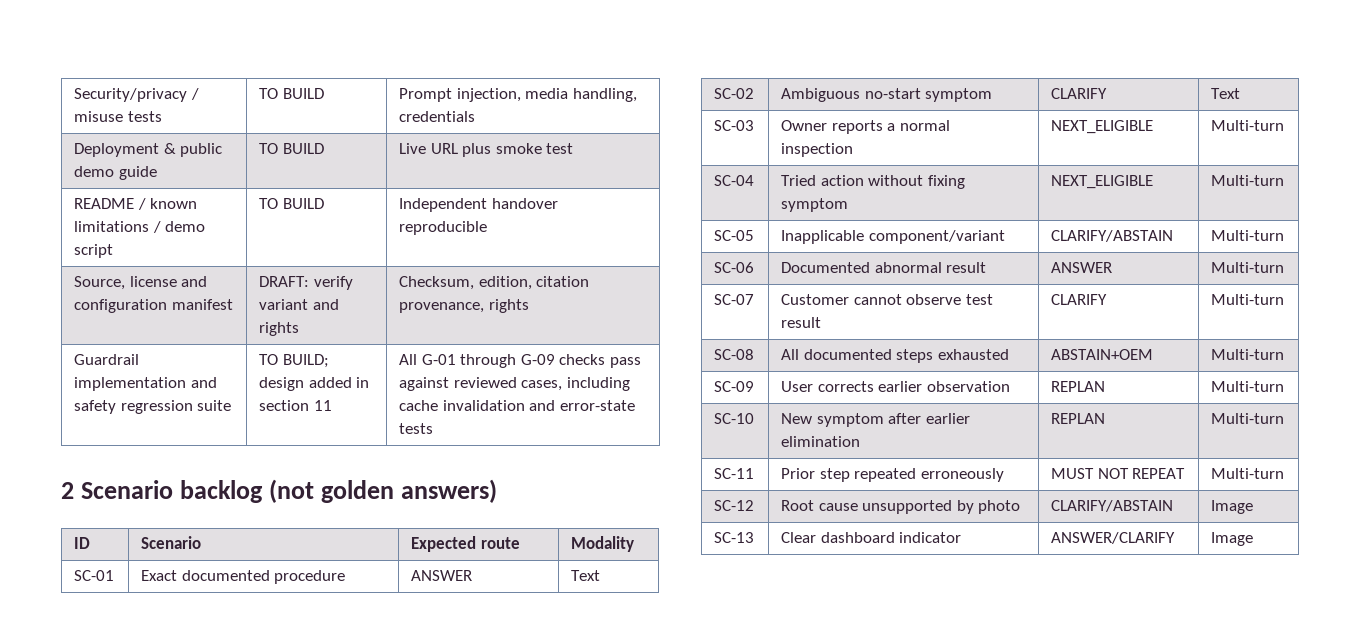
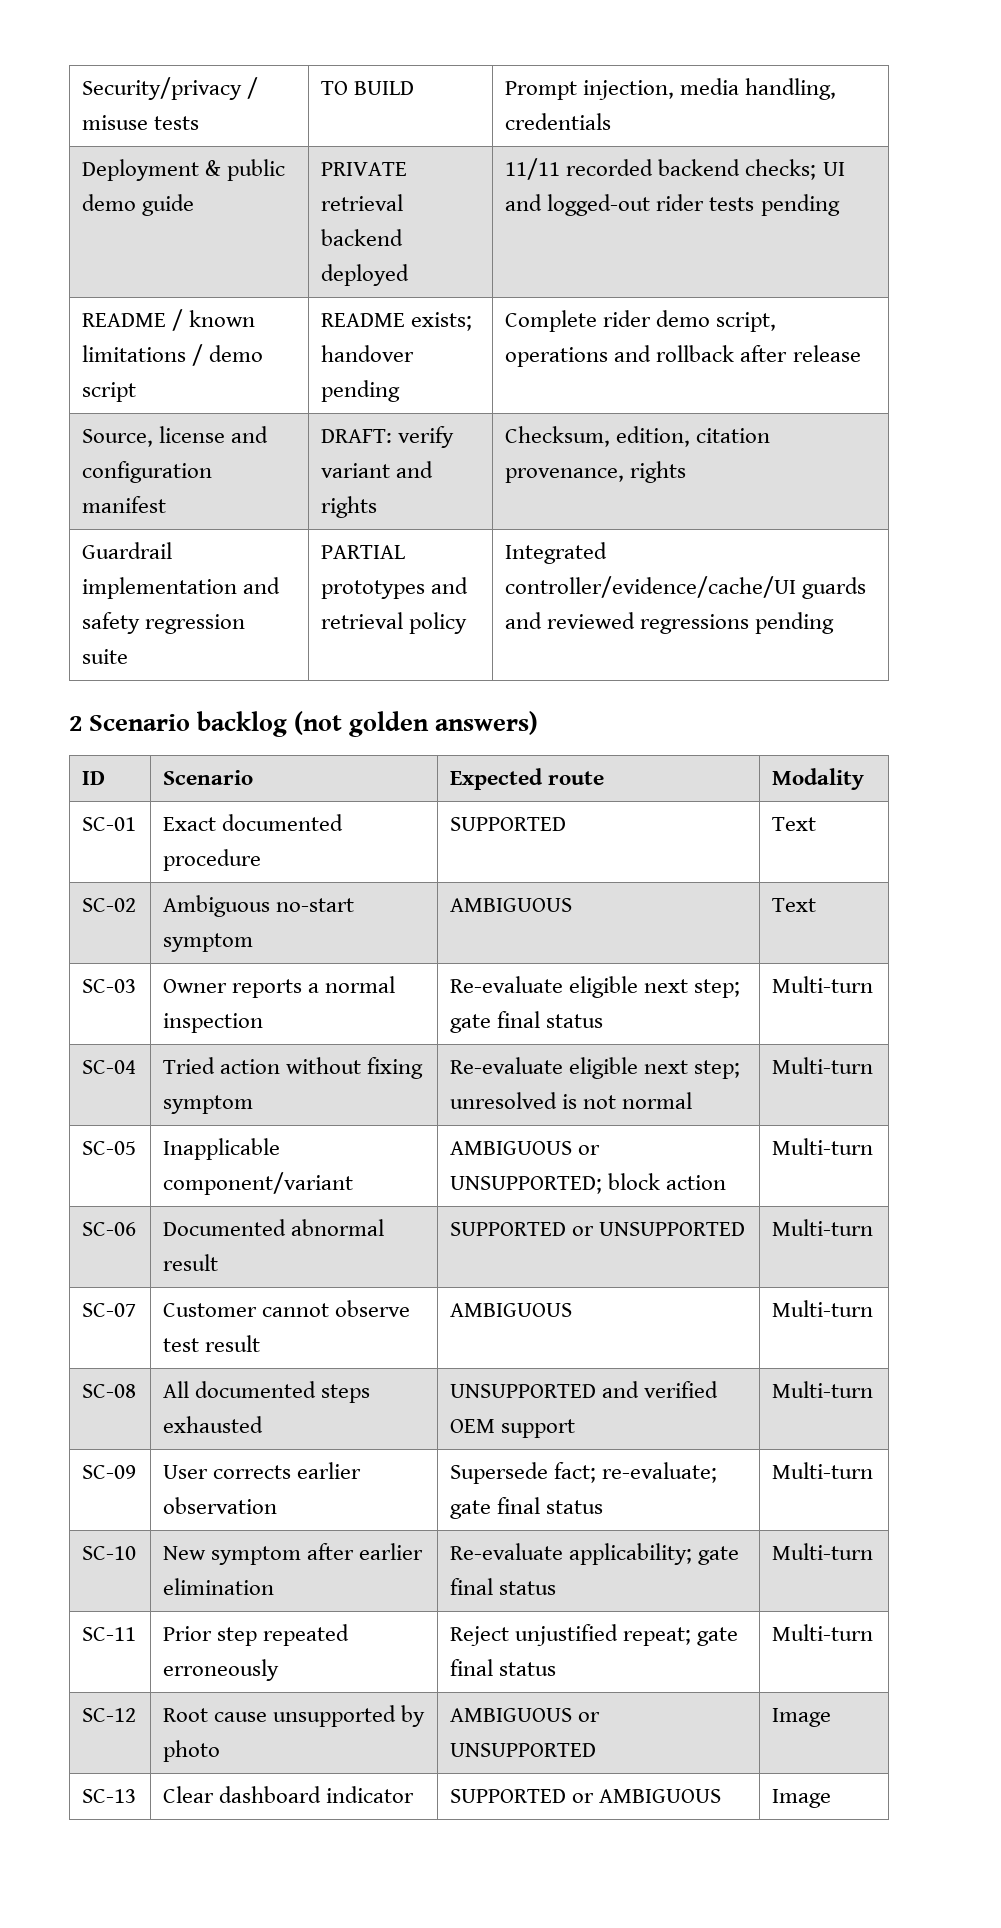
[259,143,324,154] [399,143,574,157] TO BUILD | Live URL plus smoke test -> [321,162,408,176] [321,194,404,211] [321,229,404,246] [321,264,410,286] [505,158,845,180] [505,194,840,216] PRIVATE retrieval backend deployed | 11/11 recorded backend checks; UI and logged-out rider tests pending
[259,198,324,209] [399,198,558,212] [399,221,488,235] TO BUILD | Independent handover reproducible -> [321,312,473,331] [321,345,415,362] [321,380,401,402] [505,310,777,332] [505,345,861,367] README exists; handover pending | Complete rider demo script, operations and rollback after release
[259,354,329,368] [259,377,370,391] [259,400,332,411] [399,354,641,368] [399,377,630,391] [399,400,635,411] [399,423,434,434] TO BUILD; design added in section 11 | All G-01 through G-09 checks pass against reviewed cases, including cache invalidation and error-state tests -> [321,545,406,559] [321,577,469,599] [321,612,468,634] [505,542,608,564] [505,576,867,599] [505,612,835,634] PARTIAL prototypes and retrieval policy | Integrated controller/evidence/cache/UI guards and reviewed regressions pending
[411,570,473,581] ANSWER -> [450,817,567,831] SUPPORTED
[1051,88,1108,99] CLARIFY -> [450,898,573,912] AMBIGUOUS
[1051,120,1154,134] NEXT_ELIGIBLE -> [450,976,741,998] [450,1011,604,1033] Re-evaluate eligible next step; gate final status
[1051,175,1154,189] NEXT_ELIGIBLE -> [450,1057,741,1079] [450,1092,693,1109] Re-evaluate eligible next step; unresolved is not normal
[1051,230,1174,242] CLARIFY/ABSTAIN -> [450,1141,601,1155] [450,1173,727,1194] AMBIGUOUS or UNSUPPORTED; block action
[1051,262,1113,273] ANSWER -> [450,1222,746,1236] SUPPORTED or UNSUPPORTED
[1051,294,1108,305] CLARIFY -> [450,1303,573,1317] AMBIGUOUS
[1051,349,1154,360] ABSTAIN+OEM -> [450,1381,719,1398] [450,1419,576,1438] UNSUPPORTED and verified OEM support
[1051,381,1106,392] REPLAN -> [450,1462,718,1484] [450,1497,604,1519] Supersede fact; re-evaluate; gate final status
[1051,413,1106,424] REPLAN -> [450,1543,740,1565] [450,1578,557,1595] Re-evaluate applicability; gate final status
[1051,468,1186,479] MUST NOT REPEAT -> [450,1624,739,1646] [450,1659,557,1676] Reject unjustified repeat; gate final status
[1051,500,1174,512] CLARIFY/ABSTAIN -> [450,1708,601,1722] [450,1743,597,1757] AMBIGUOUS or UNSUPPORTED
[1051,532,1176,544] ANSWER/CLARIFY -> [450,1789,722,1803] SUPPORTED or AMBIGUOUS

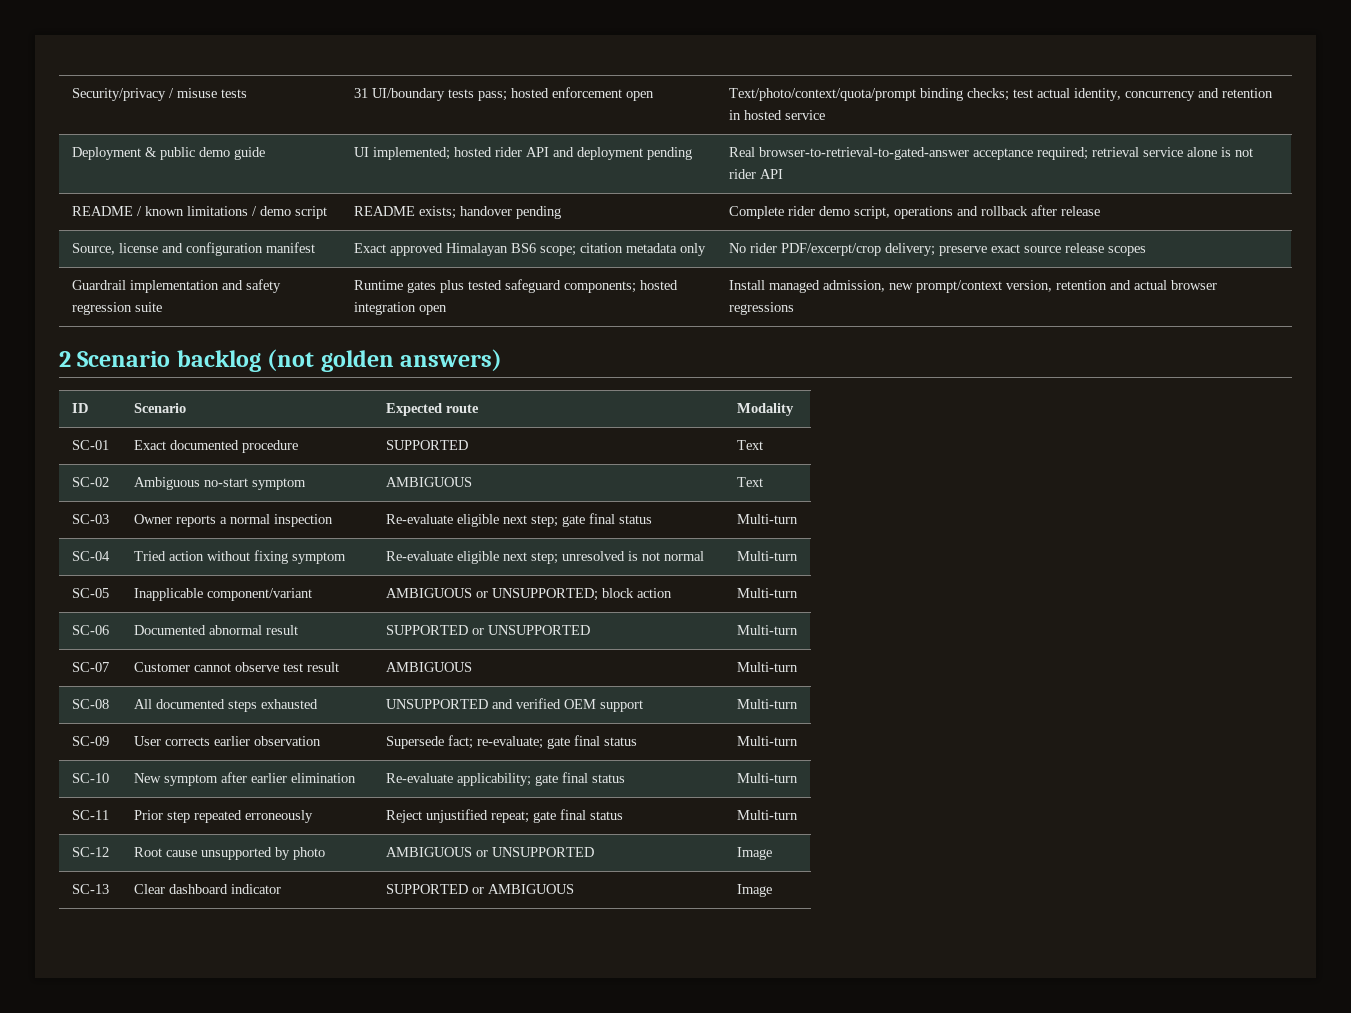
[321,81,415,95] [505,78,837,100] [505,113,612,130] TO BUILD | Prompt injection, media handling, credentials -> [353,87,654,101] [728,88,1273,101] [728,110,825,120] 31 UI/boundary tests pass; hosted enforcement open | Text/photo/context/quota/prompt binding checks; test actual identity, concurrency and retention in hosted service
[321,162,408,176] [321,194,404,211] [321,229,404,246] [321,264,410,286] [505,158,845,180] [505,194,840,216] PRIVATE retrieval backend deployed | 11/11 recorded backend checks; UI and logged-out rider tests pending -> [353,147,692,160] [728,147,1253,160] [728,169,783,179] UI implemented; hosted rider API and deployment pending | Real browser-to-retrieval-to-gated-answer acceptance required; retrieval service alone is not rider API
[321,426,455,448] [321,461,434,478] [321,496,378,518] [505,426,771,447] [505,461,687,483] DRAFT: verify variant and rights | Checksum, edition, citation provenance, rights -> [353,243,706,256] [728,243,1146,256] Exact approved Himalayan BS6 scope; citation metadata only | No rider PDF/excerpt/crop delivery; preserve exact source release scopes
[321,545,406,559] [321,577,469,599] [321,612,468,634] [505,542,608,564] [505,576,867,599] [505,612,636,629] PARTIAL prototypes and retrieval policy | Integrated controller/evidence/cache/UI guards and reviewed -> [353,279,678,293] [353,302,447,315] [728,280,1217,293] Runtime gates plus tested safeguard components; hosted integration open | Install managed admission, new prompt/context version, retention and actual browser
[755,612,835,634] pending -> (794, 308) none

